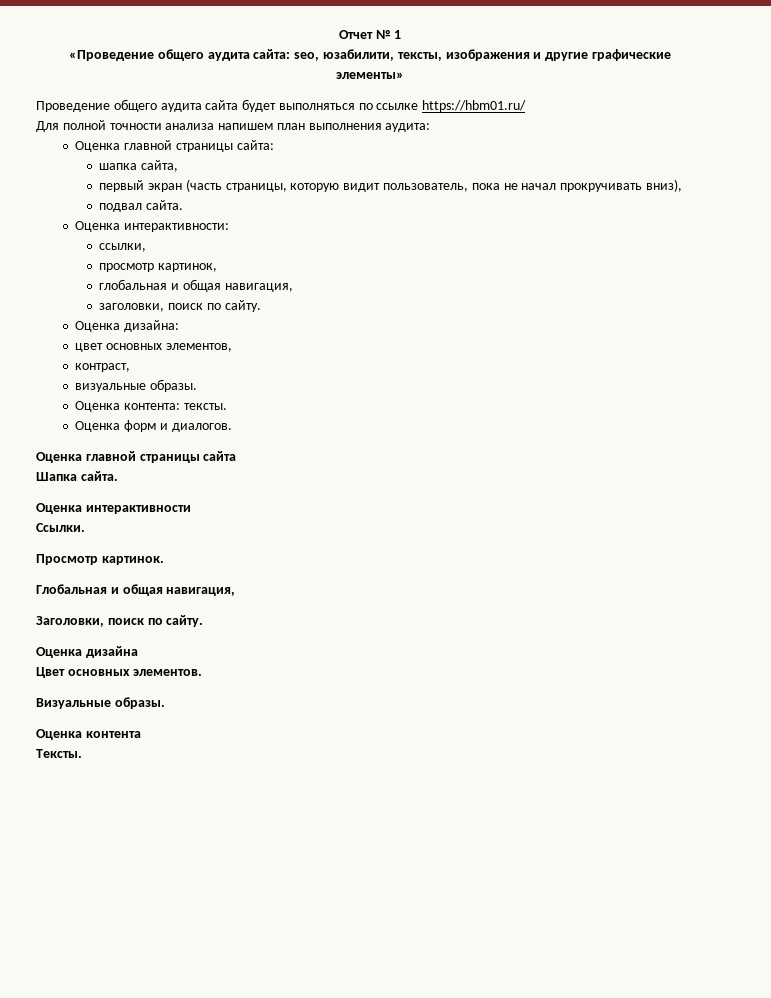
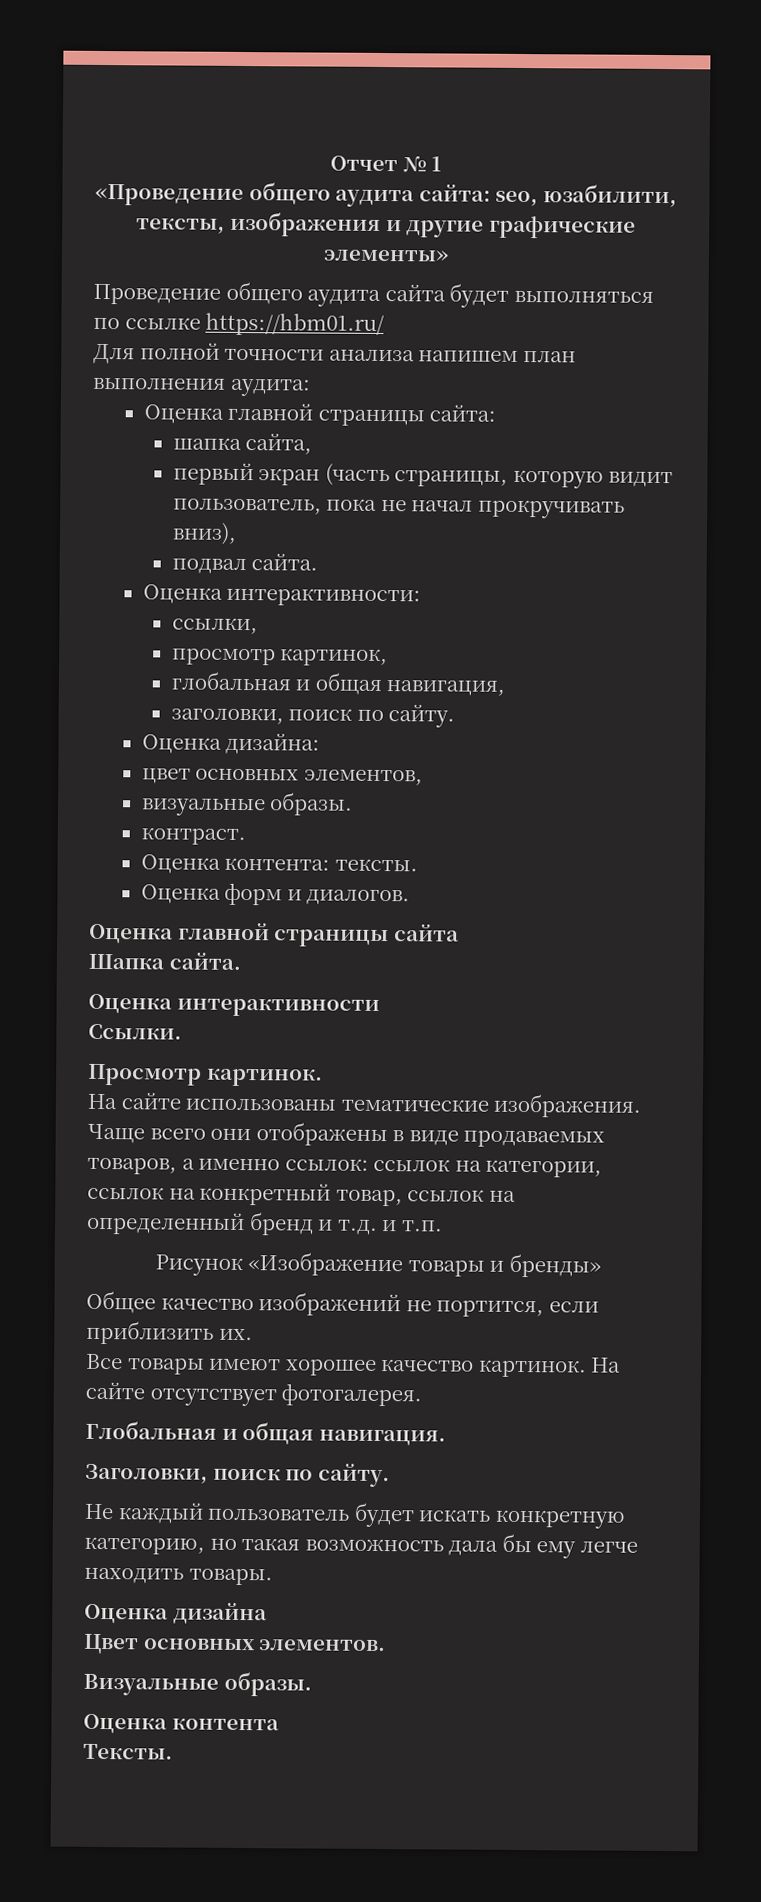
[75,363,131,372] // контраст, -> (423, 777) none
(198, 385) none -> [140,827,246,846] // контраст.
(164, 560) none -> [87,1092,642,1118] [87,1122,606,1148] [87,1157,603,1178] [87,1182,516,1207] [86,1211,443,1236] [155,1252,601,1278] [86,1290,599,1318] [86,1320,253,1345] [86,1353,622,1378] [85,1381,423,1407] // На сайте использованы тематические изображения. Чаще всего они отображены в виде продаваемых товаров, а именно ссылок: ссылок на категории, ссылок на конкретный товар, ссылок на определенный бренд и т.д. и т.п. // Рисунок «Изображение товары и бренды» // Общее качество изображений не портится, если приблизить их. // Все товары имеют хорошее качество картинок. На сайте отсутствует фотогалерея.
[166,587,236,596] навигация, -> [318,1429,446,1446] навигация.
(204, 621) none -> [84,1502,626,1529] [84,1533,638,1559] [84,1567,273,1586] // Не каждый пользователь будет искать конкретную категорию, но такая возможность дала бы ему легче находить товары.

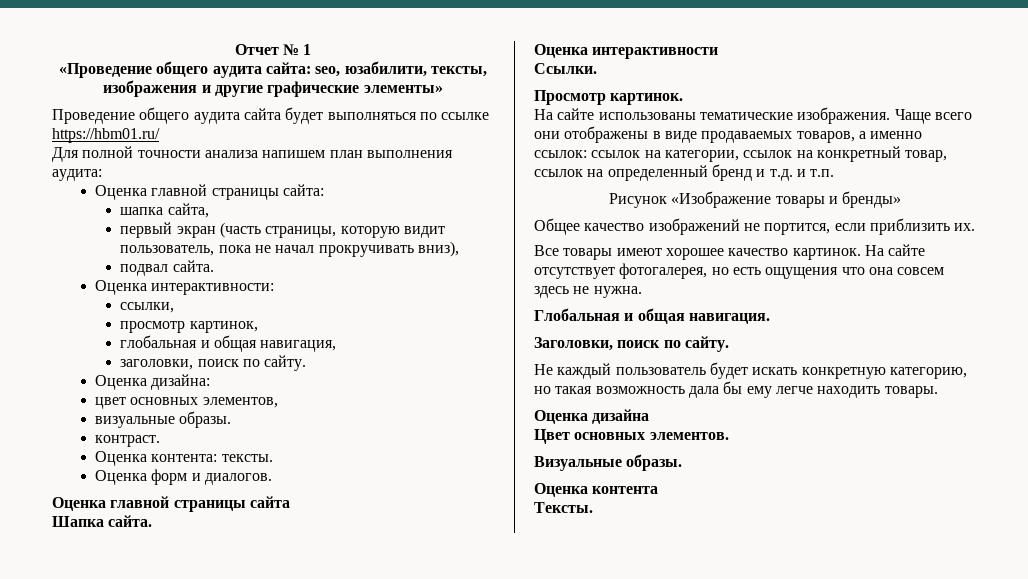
[281,1383,423,1407] фотогалерея. -> [619,263,945,279] [534,286,642,298] фотогалерея, но есть ощущения что она совсем здесь не нужна.

